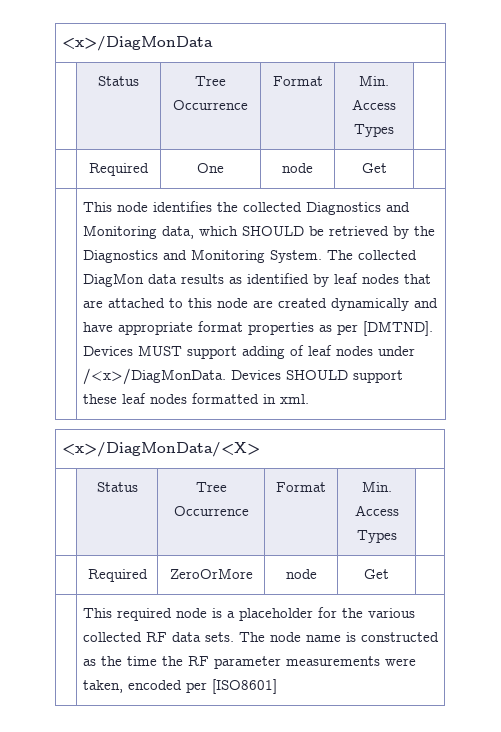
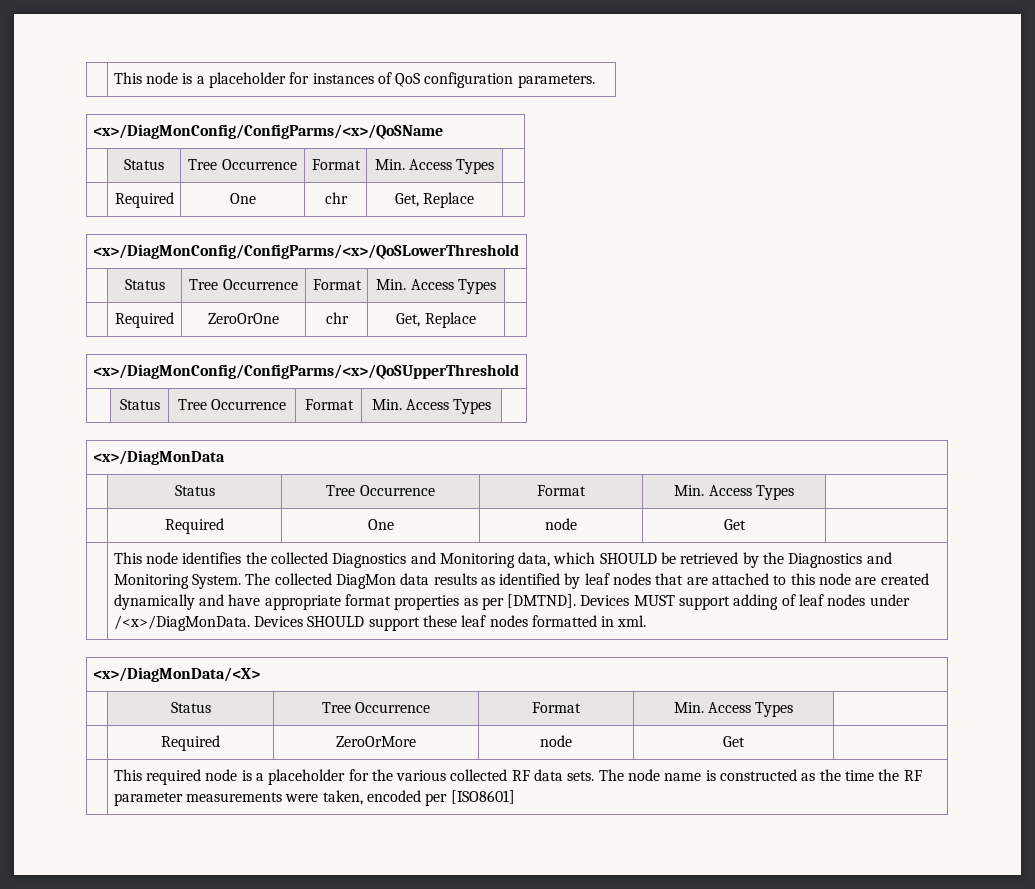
(61, 43) none -> [113,72,595,88] [92,124,443,139] [124,159,164,170] [188,159,297,170] [311,159,361,170] [374,159,495,174] [114,192,174,208] [229,193,256,204] [324,192,348,204] [394,192,475,208] [92,244,519,259] [124,279,165,290] [189,279,298,290] [312,279,362,290] [376,279,496,294] [115,312,174,328] [208,313,279,324] [325,312,349,324] [396,312,476,328] [92,364,519,379] [119,399,160,410] [177,399,287,410] [304,399,354,410] [371,399,492,414] | This node is a placeholder for instances of QoS configuration parameters. // <x>/DiagMonConfig/ConfigParms/<x>/QoSName // | Status | Tree Occurrence | Format | Min. Access Types | // | Required | One | chr | Get, Replace | // <x>/DiagMonConfig/ConfigParms/<x>/QoSLowerThreshold // | Status | Tree Occurrence | Format | Min. Access Types | // | Required | ZeroOrOne | chr | Get, Replace | // <x>/DiagMonConfig/ConfigParms/<x>/QoSUpperThreshold // | Status | Tree Occurrence | Format | Min. Access Types | //

